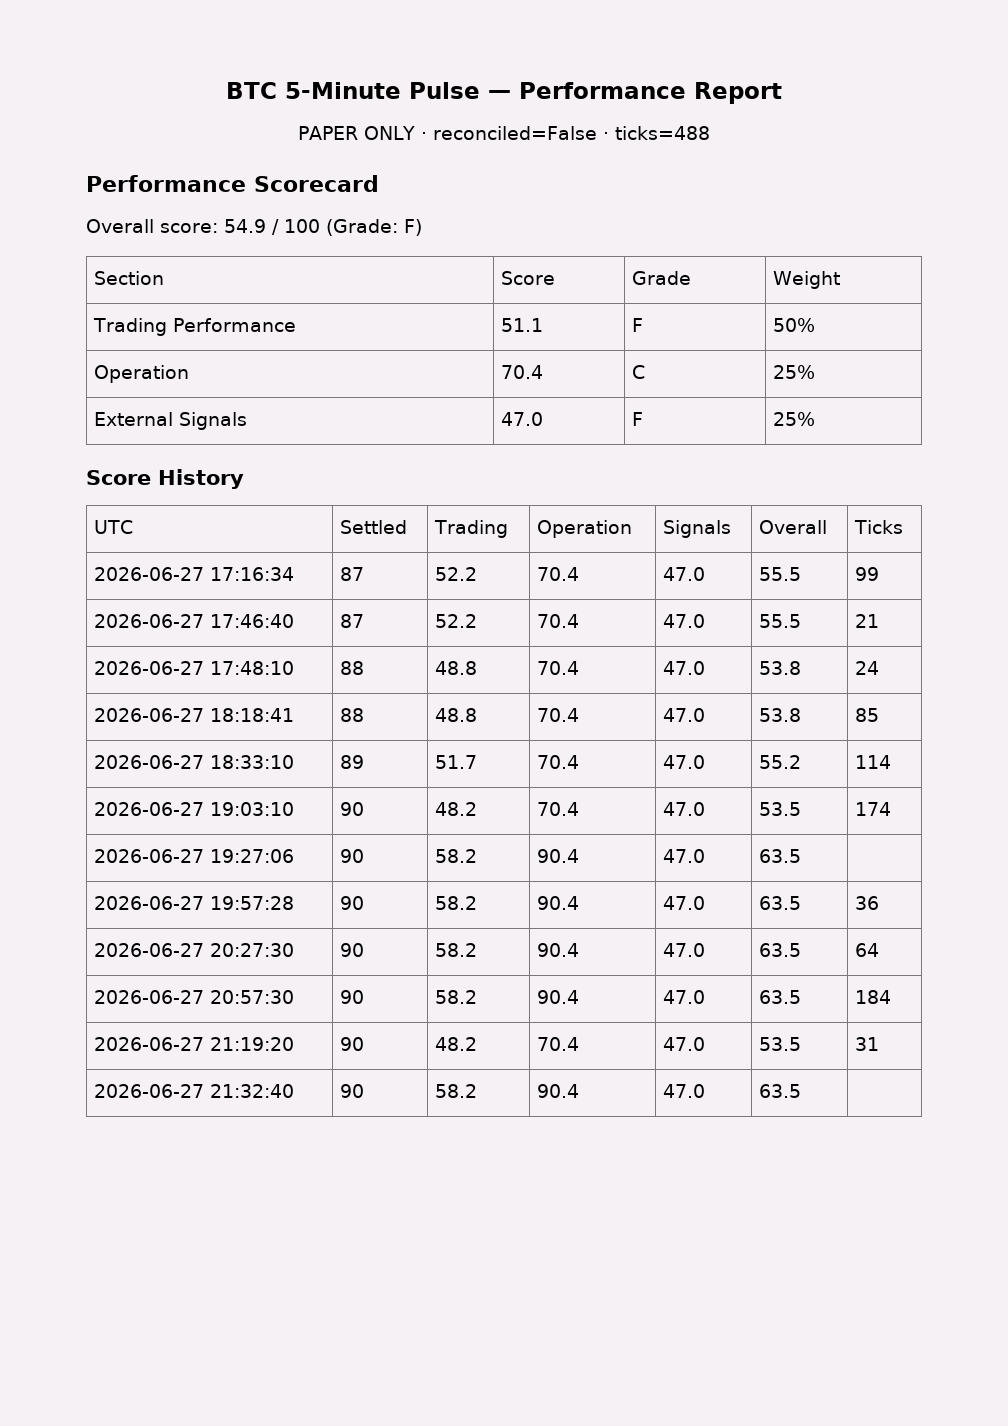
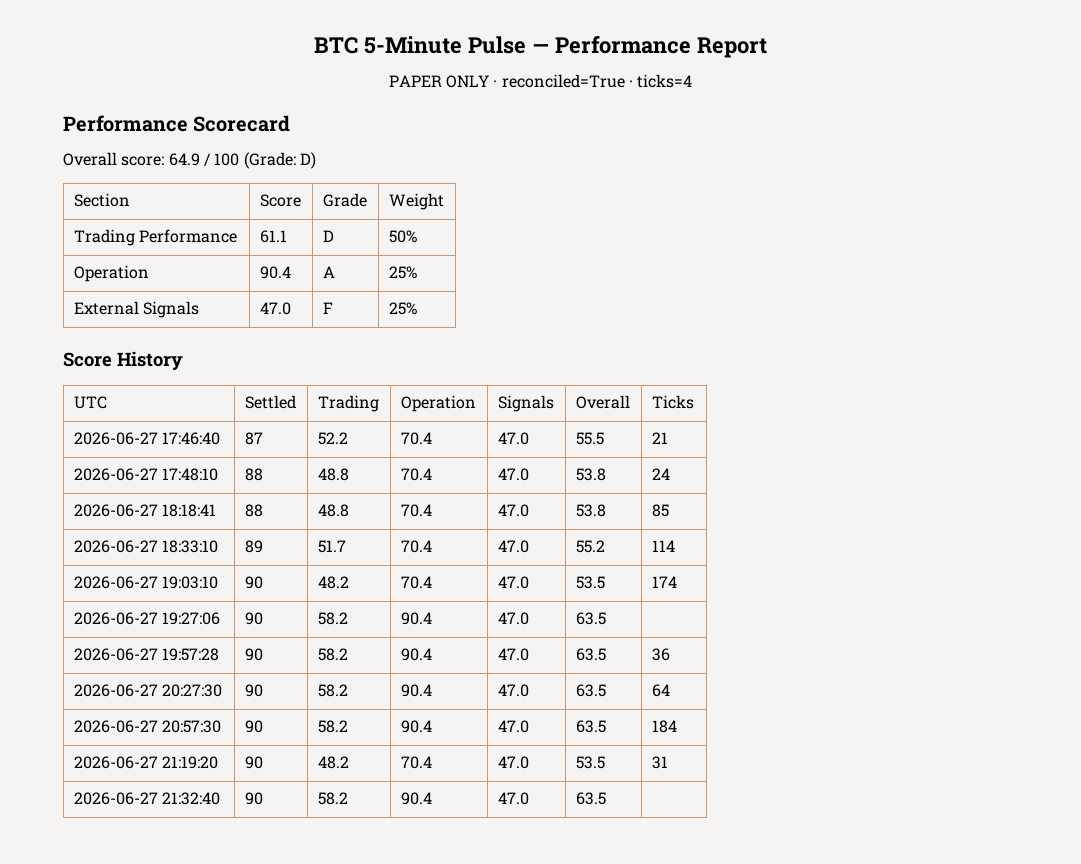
[433,126,711,140] reconciled=False · ticks=488 -> [501,74,693,88] reconciled=True · ticks=4
[224,219,266,233] 54.9 -> [168,153,200,166] 64.9
[404,219,422,236] F) -> [299,152,316,169] D)
[500,318,543,332] [631,318,643,332] 51.1 | F -> [259,230,287,243] [322,230,334,242] 61.1 | D
[500,365,543,379] [631,365,645,379] 70.4 | C -> [259,266,291,279] [322,266,335,278] 90.4 | A
[93,567,294,581] [339,567,364,581] [434,567,477,581] [536,567,579,581] [662,567,705,581] [758,567,801,581] [854,567,879,581] // 2026-06-27 17:16:34 | 87 | 52.2 | 70.4 | 47.0 | 55.5 | 99 -> (694, 402) none

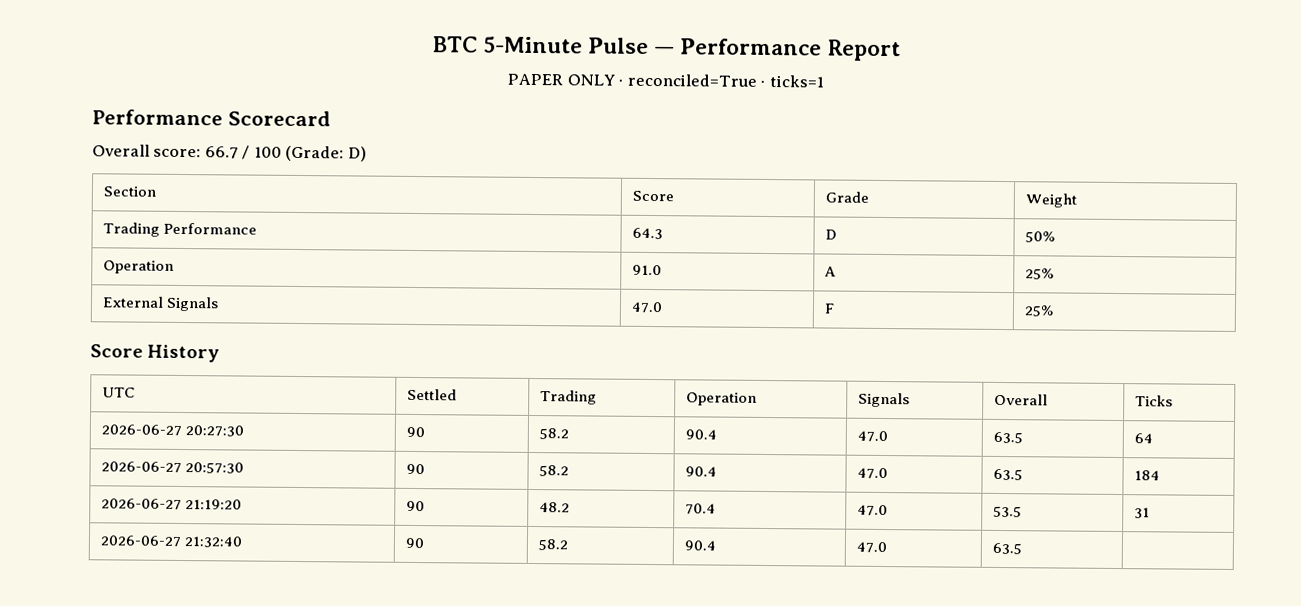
[637,74,693,88] ticks=4 -> [768,75,824,88] ticks=1
[168,153,200,166] 64.9 -> [204,146,239,159] 66.7
[259,230,287,243] 61.1 -> [631,227,663,240] 64.3
[259,266,291,279] 90.4 -> [631,264,662,276] 91.0
[73,432,220,445] [244,432,263,445] [317,432,348,445] [400,432,432,445] [497,432,529,445] [575,432,604,445] [651,432,668,444] [73,468,218,481] [244,468,263,481] [317,468,349,481] [400,468,432,481] [497,468,529,481] [575,468,606,481] [651,468,670,480] [73,504,216,517] [244,504,263,517] [317,504,349,517] [400,504,432,517] [497,504,529,517] [575,504,606,517] [651,504,669,517] [73,540,218,553] [244,540,263,553] [317,540,346,553] [400,540,432,553] [497,540,529,553] [575,540,605,553] [651,540,675,552] [73,576,218,589] [244,576,263,589] [317,576,349,589] [400,576,432,589] [497,576,529,589] [575,576,605,589] [651,576,677,588] [73,612,220,625] [244,612,263,625] [317,612,348,625] [400,612,432,625] [497,612,529,625] [575,612,606,625] [73,648,219,661] [244,648,263,661] [317,648,348,661] [400,648,432,661] [497,648,529,661] [575,648,606,661] [651,648,670,661] // 2026-06-27 17:46:40 | 87 | 52.2 | 70.4 | 47.0 | 55.5 | 21 // 2026-06-27 17:48:10 | 88 | 48.8 | 70.4 | 47.0 | 53.8 | 24 // 2026-06-27 18:18:41 | 88 | 48.8 | 70.4 | 47.0 | 53.8 | 85 // 2026-06-27 18:33:10 | 89 | 51.7 | 70.4 | 47.0 | 55.2 | 114 // 2026-06-27 19:03:10 | 90 | 48.2 | 70.4 | 47.0 | 53.5 | 174 // 2026-06-27 19:27:06 | 90 | 58.2 | 90.4 | 47.0 | 63.5 | // 2026-06-27 19:57:28 | 90 | 58.2 | 90.4 | 47.0 | 63.5 | 36 -> (1173, 401) none

